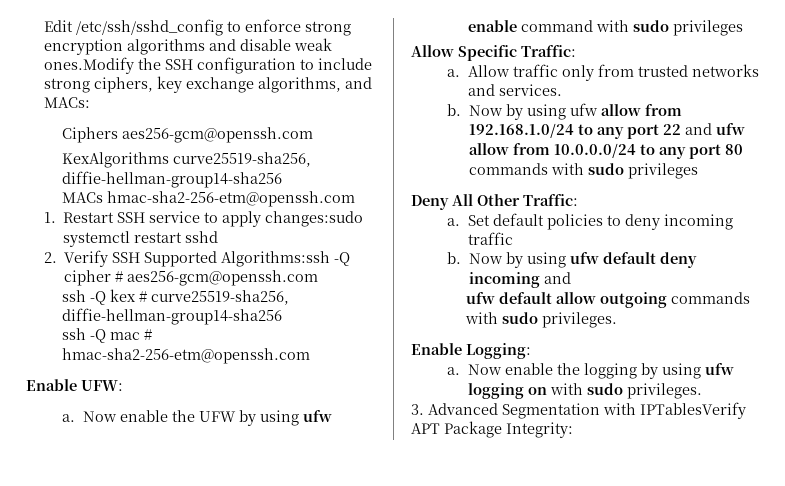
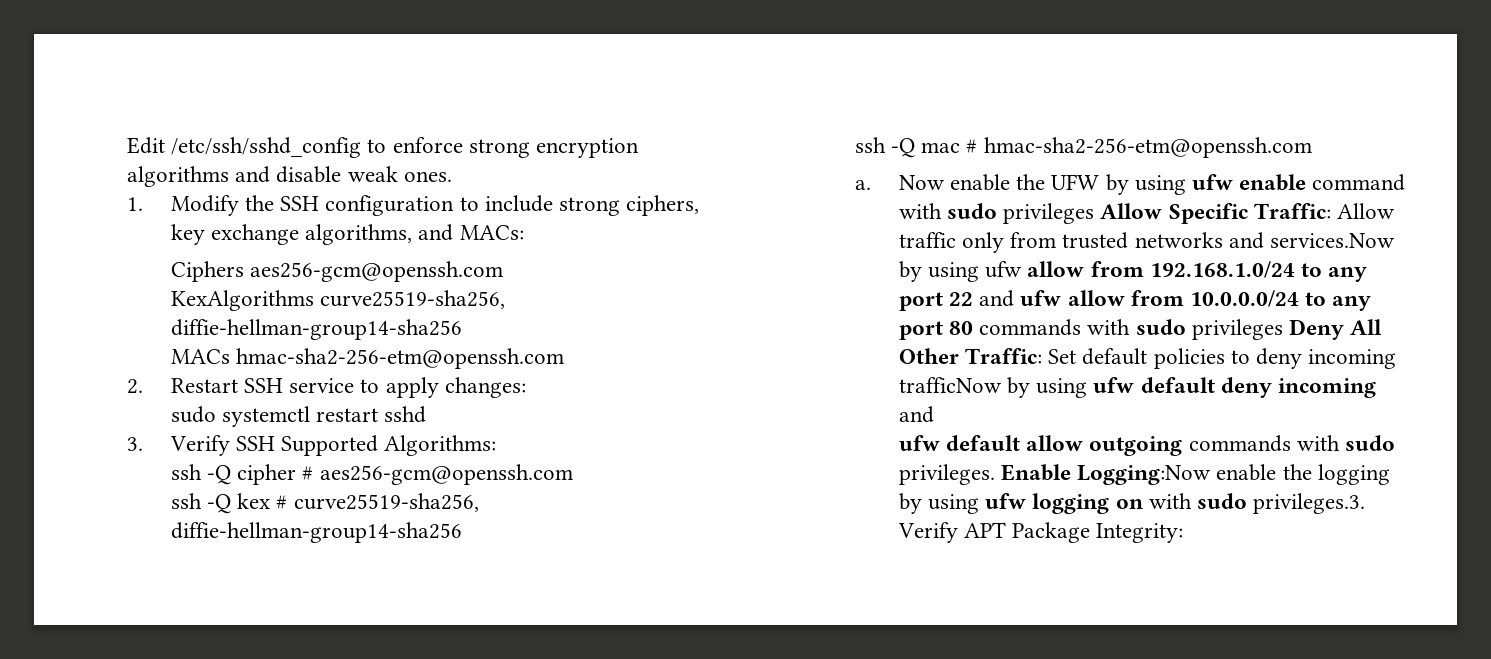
[44,57,135,74] ones.Modify -> [403,171,452,182] [126,195,239,216] ones. // 1. Modify
[44,212,57,223] 1. -> [126,379,143,394] 2.
[265,211,364,227] changes:sudo -> [444,377,526,398] [170,406,216,423] changes: // sudo
[44,252,58,263] 2. -> [126,437,143,451] 3.
[221,251,331,267] Algorithms:ssh -> [384,435,497,456] [170,464,202,480] Algorithms: // ssh
[26,379,123,391] // Enable UFW: -> (1312, 147) none
(743, 28) // -> (1095, 213) none
[447,69,461,77] // a. -> (1331, 211) none
[498,84,562,96] [447,104,503,116] services. // b. Now -> [1269,233,1395,248] services.Now
(698, 171) // -> (1283, 329) none
[447,218,461,226] // a. -> (1042, 356) none
[467,232,513,245] [447,252,503,264] traffic // b. Now -> [898,377,1002,393] trafficNow
[411,343,531,359] [447,364,502,375] // Enable Logging: // a. Now -> [1000,464,1212,485] Enable Logging:Now
[626,383,702,399] [411,402,746,419] privileges. // 3. Advanced Segmentation with IPTablesVerify -> [1253,493,1366,514] [897,522,958,543] privileges.3. Verify

